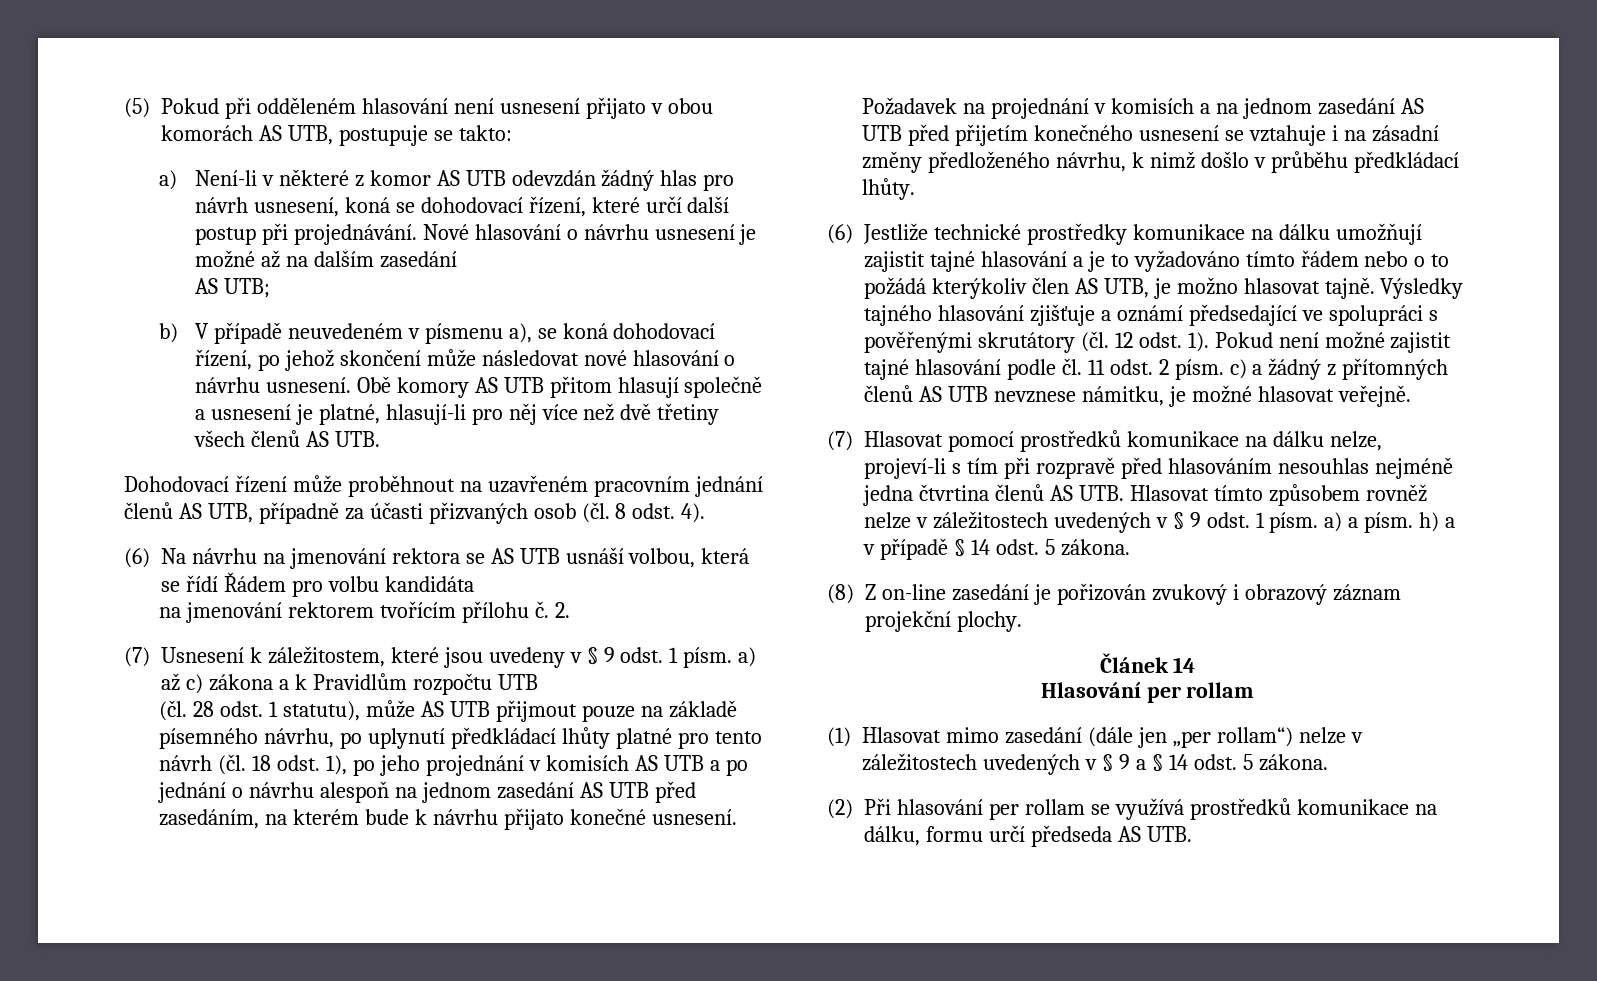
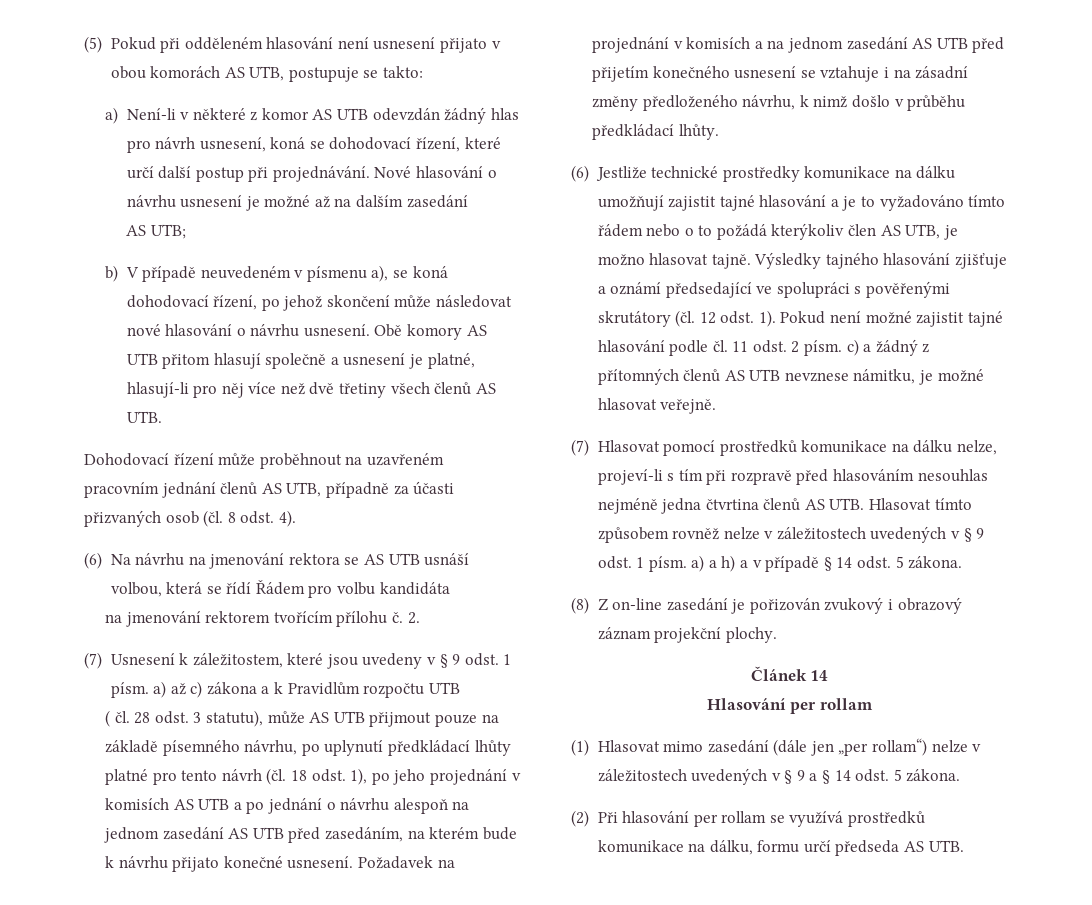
[159,700,188,721] (čl. -> [105,710,130,727] ( čl.
[269,701,279,717] 1 -> [193,712,202,723] 3
[1364,512,1414,533] písm. -> (717, 564) none

